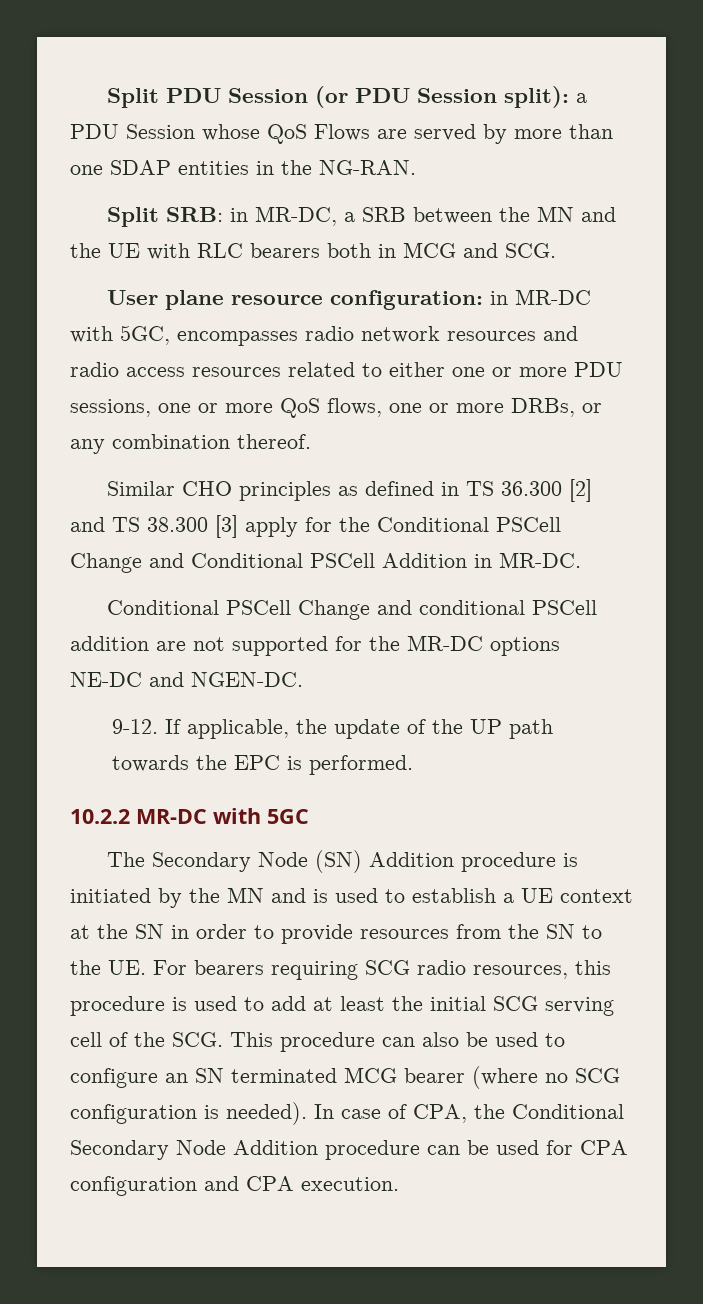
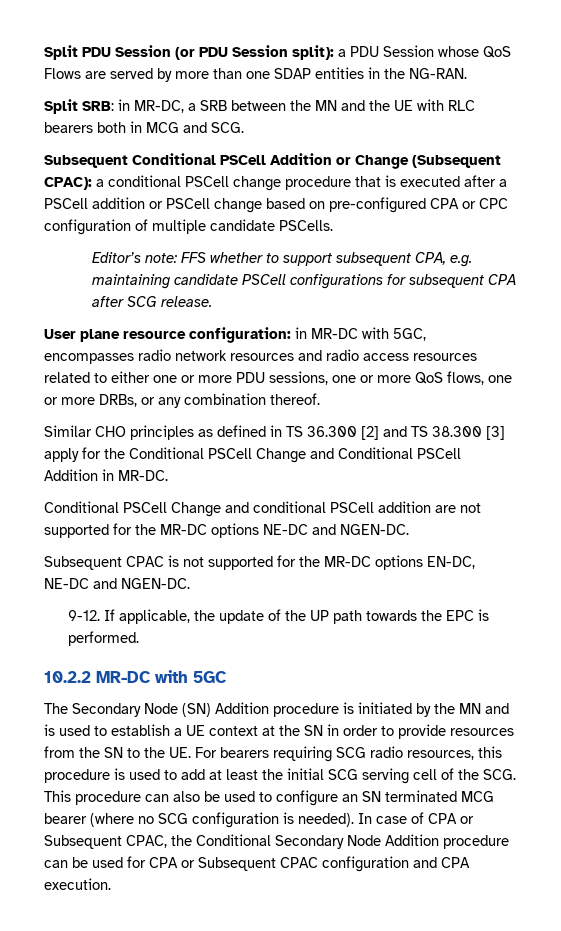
(556, 250) none -> [44,153,501,169] [44,175,507,191] [44,197,508,213] [44,219,333,235] [91,252,472,267] [91,274,516,289] [91,296,212,307] // Subsequent Conditional PSCell Addition or Change (Subsequent CPAC): a conditional PSCell change procedure that is executed after a PSCell addition or PSCell change based on pre-configured CPA or CPC configuration of multiple candidate PSCells. // Editor’s note: FFS whether to support subsequent CPA, e.g. maintaining candidate PSCell configurations for subsequent CPA after SCG release.
(303, 679) none -> [44,555,475,570] [44,578,190,589] // Subsequent CPAC is not supported for the MR-DC options EN-DC, NE-DC and NGEN-DC.
[413,1104,467,1123] CPA, -> [428,813,474,824] [44,835,167,849] CPA or Subsequent CPAC,
(628, 1147) none -> [181,857,318,871] or Subsequent CPAC

